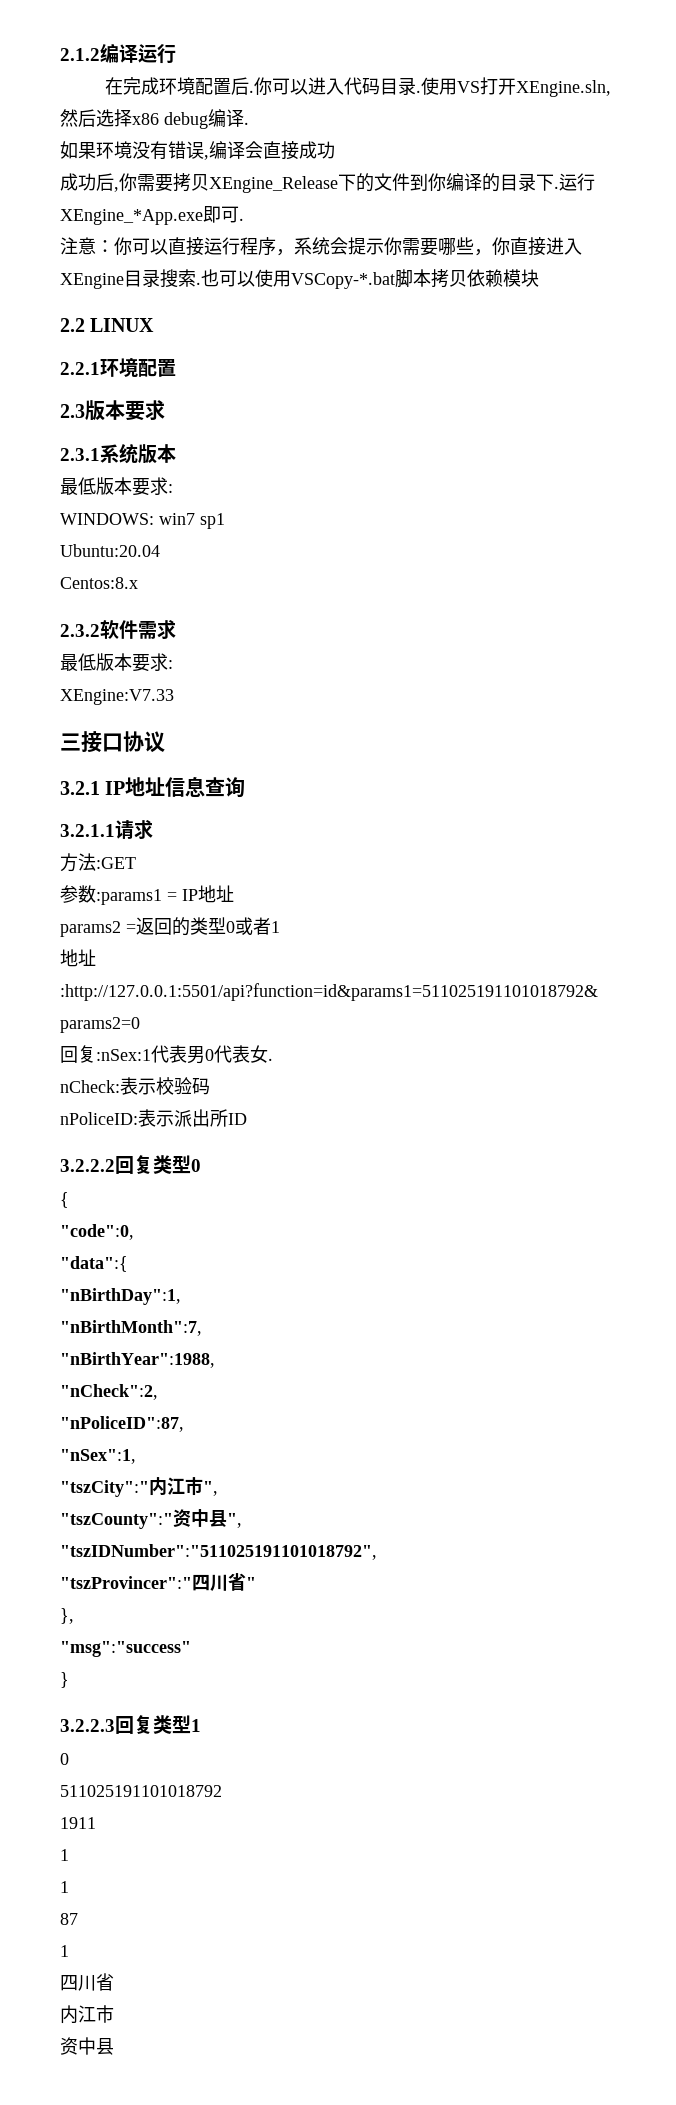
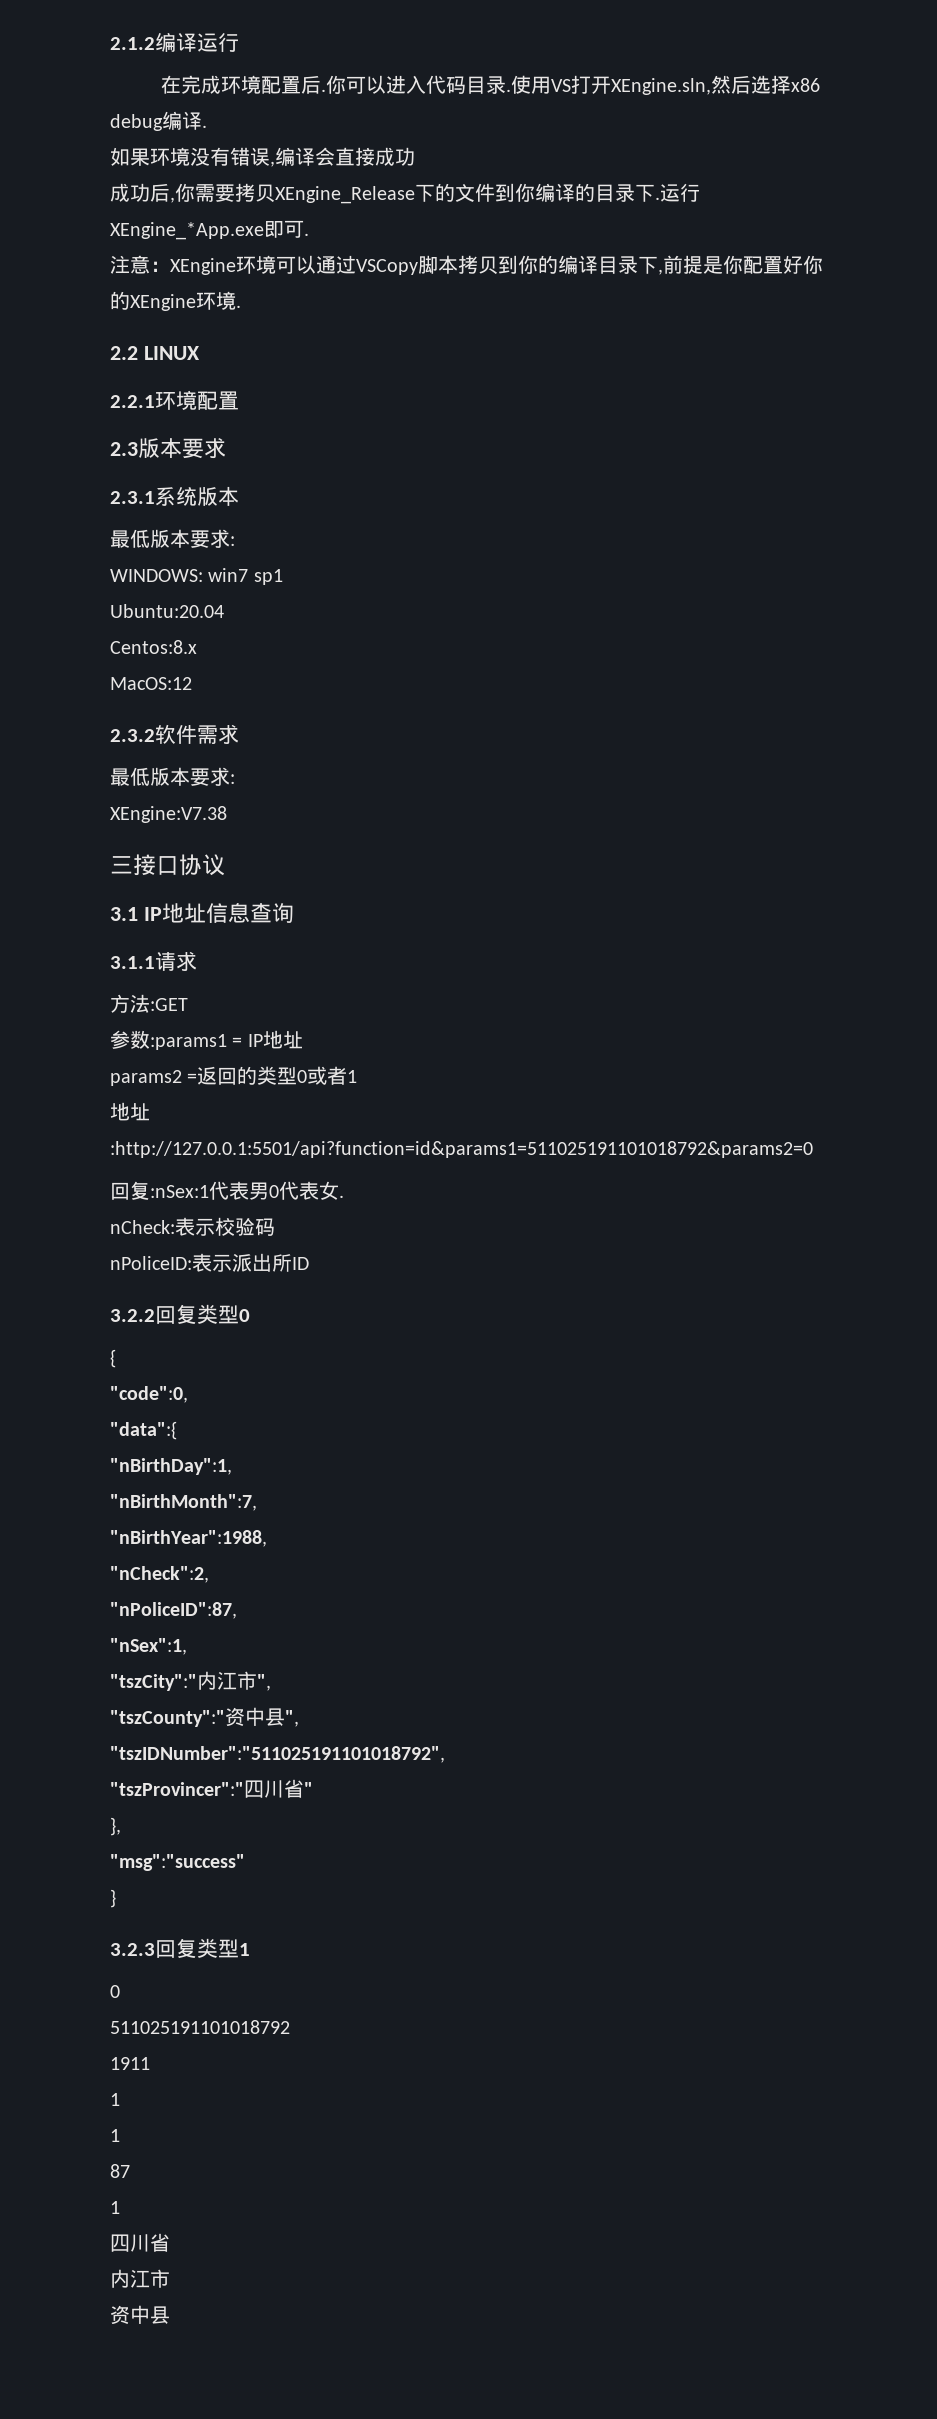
[114,237,582,256] [60,269,539,289] 你可以直接运行程序，系统会提示你需要哪些，你直接进入XEngine目录搜索.也可以使用VSCopy-*.bat脚本拷贝依赖模块 -> [170,255,823,275] [110,291,241,311] XEngine环境可以通过VSCopy脚本拷贝到你的编译目录下,前提是你配置好你的XEngine环境.
(138, 583) none -> [110,677,192,690] // MacOS:12
[60,689,174,705] XEngine:V7.33 -> [110,806,227,823] XEngine:V7.38
[60,781,100,795] 3.2.1 -> [110,907,138,921] 3.1
[60,824,115,837] 3.2.1.1 -> [110,956,155,969] 3.1.1
[60,1159,115,1172] 3.2.2.2 -> [110,1309,155,1322] 3.2.2
[60,1719,115,1732] 3.2.2.3 -> [110,1943,155,1956] 3.2.3

